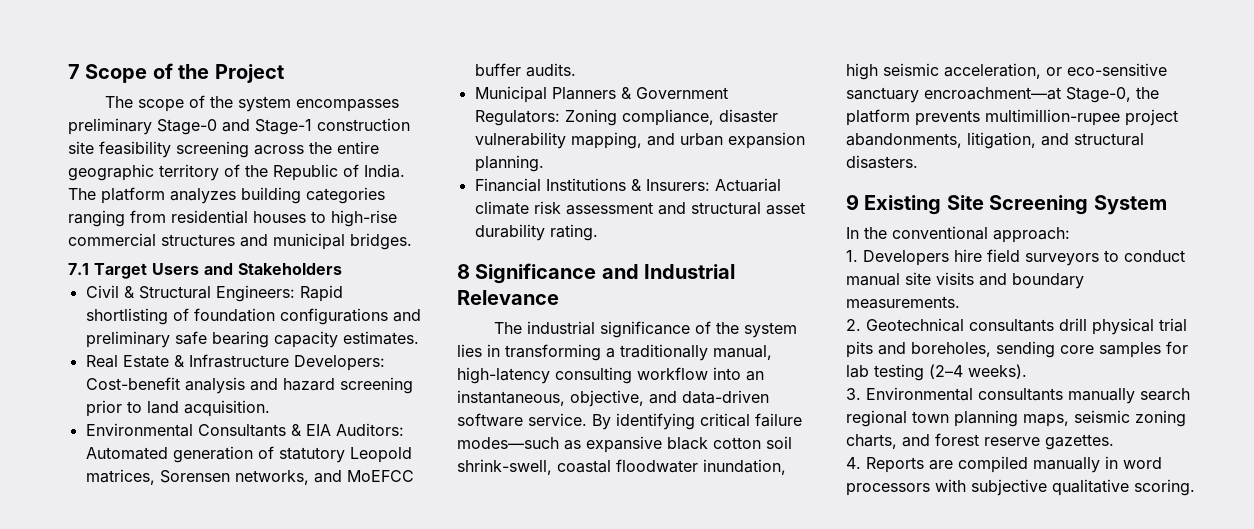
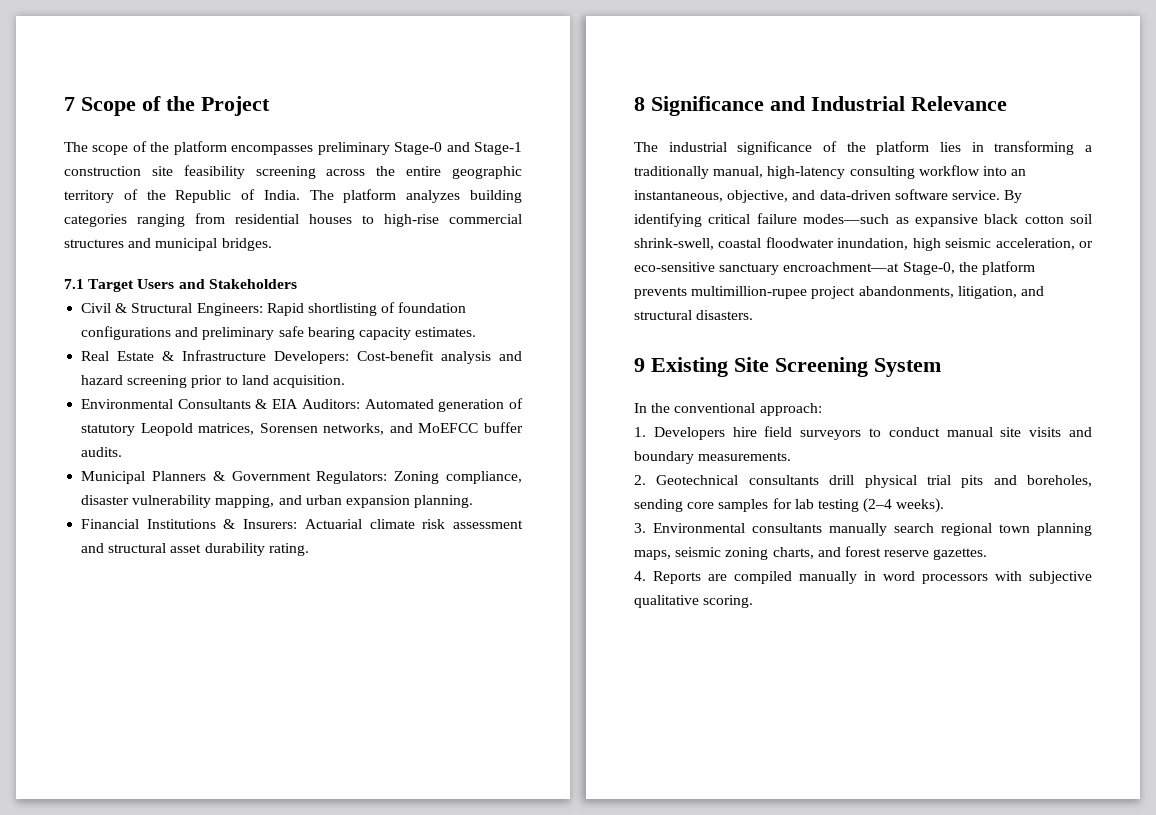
[237,96,291,112] system -> [173,141,227,155] platform
[743,322,797,338] system -> [876,141,930,155] platform

